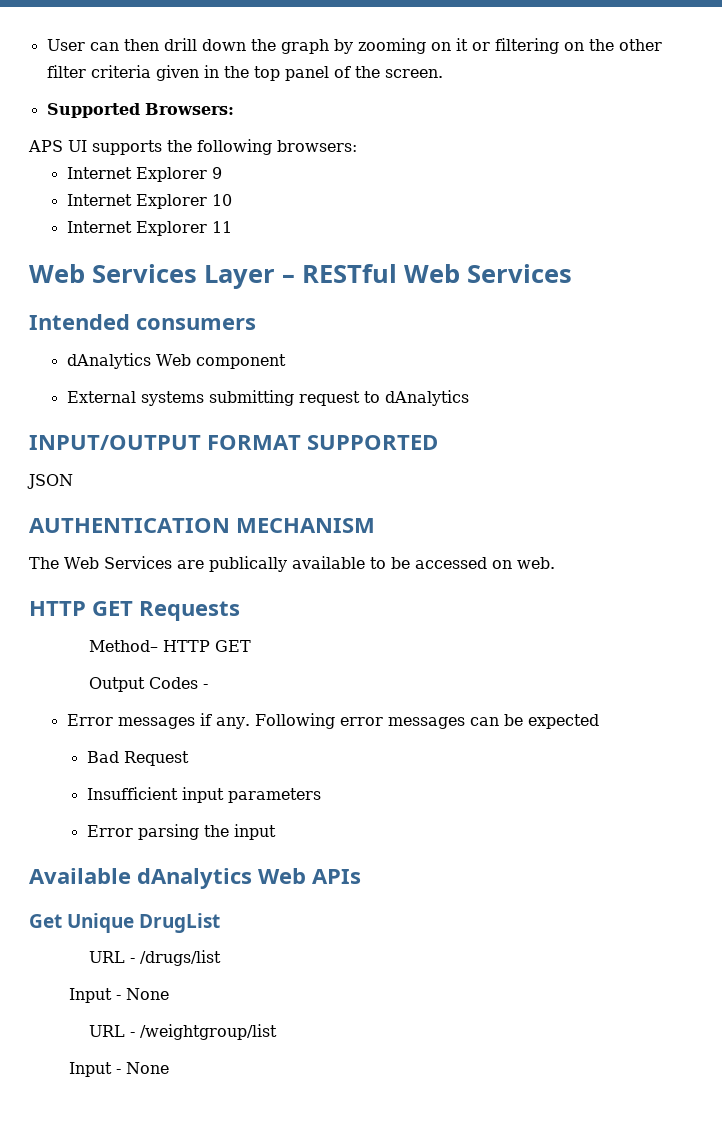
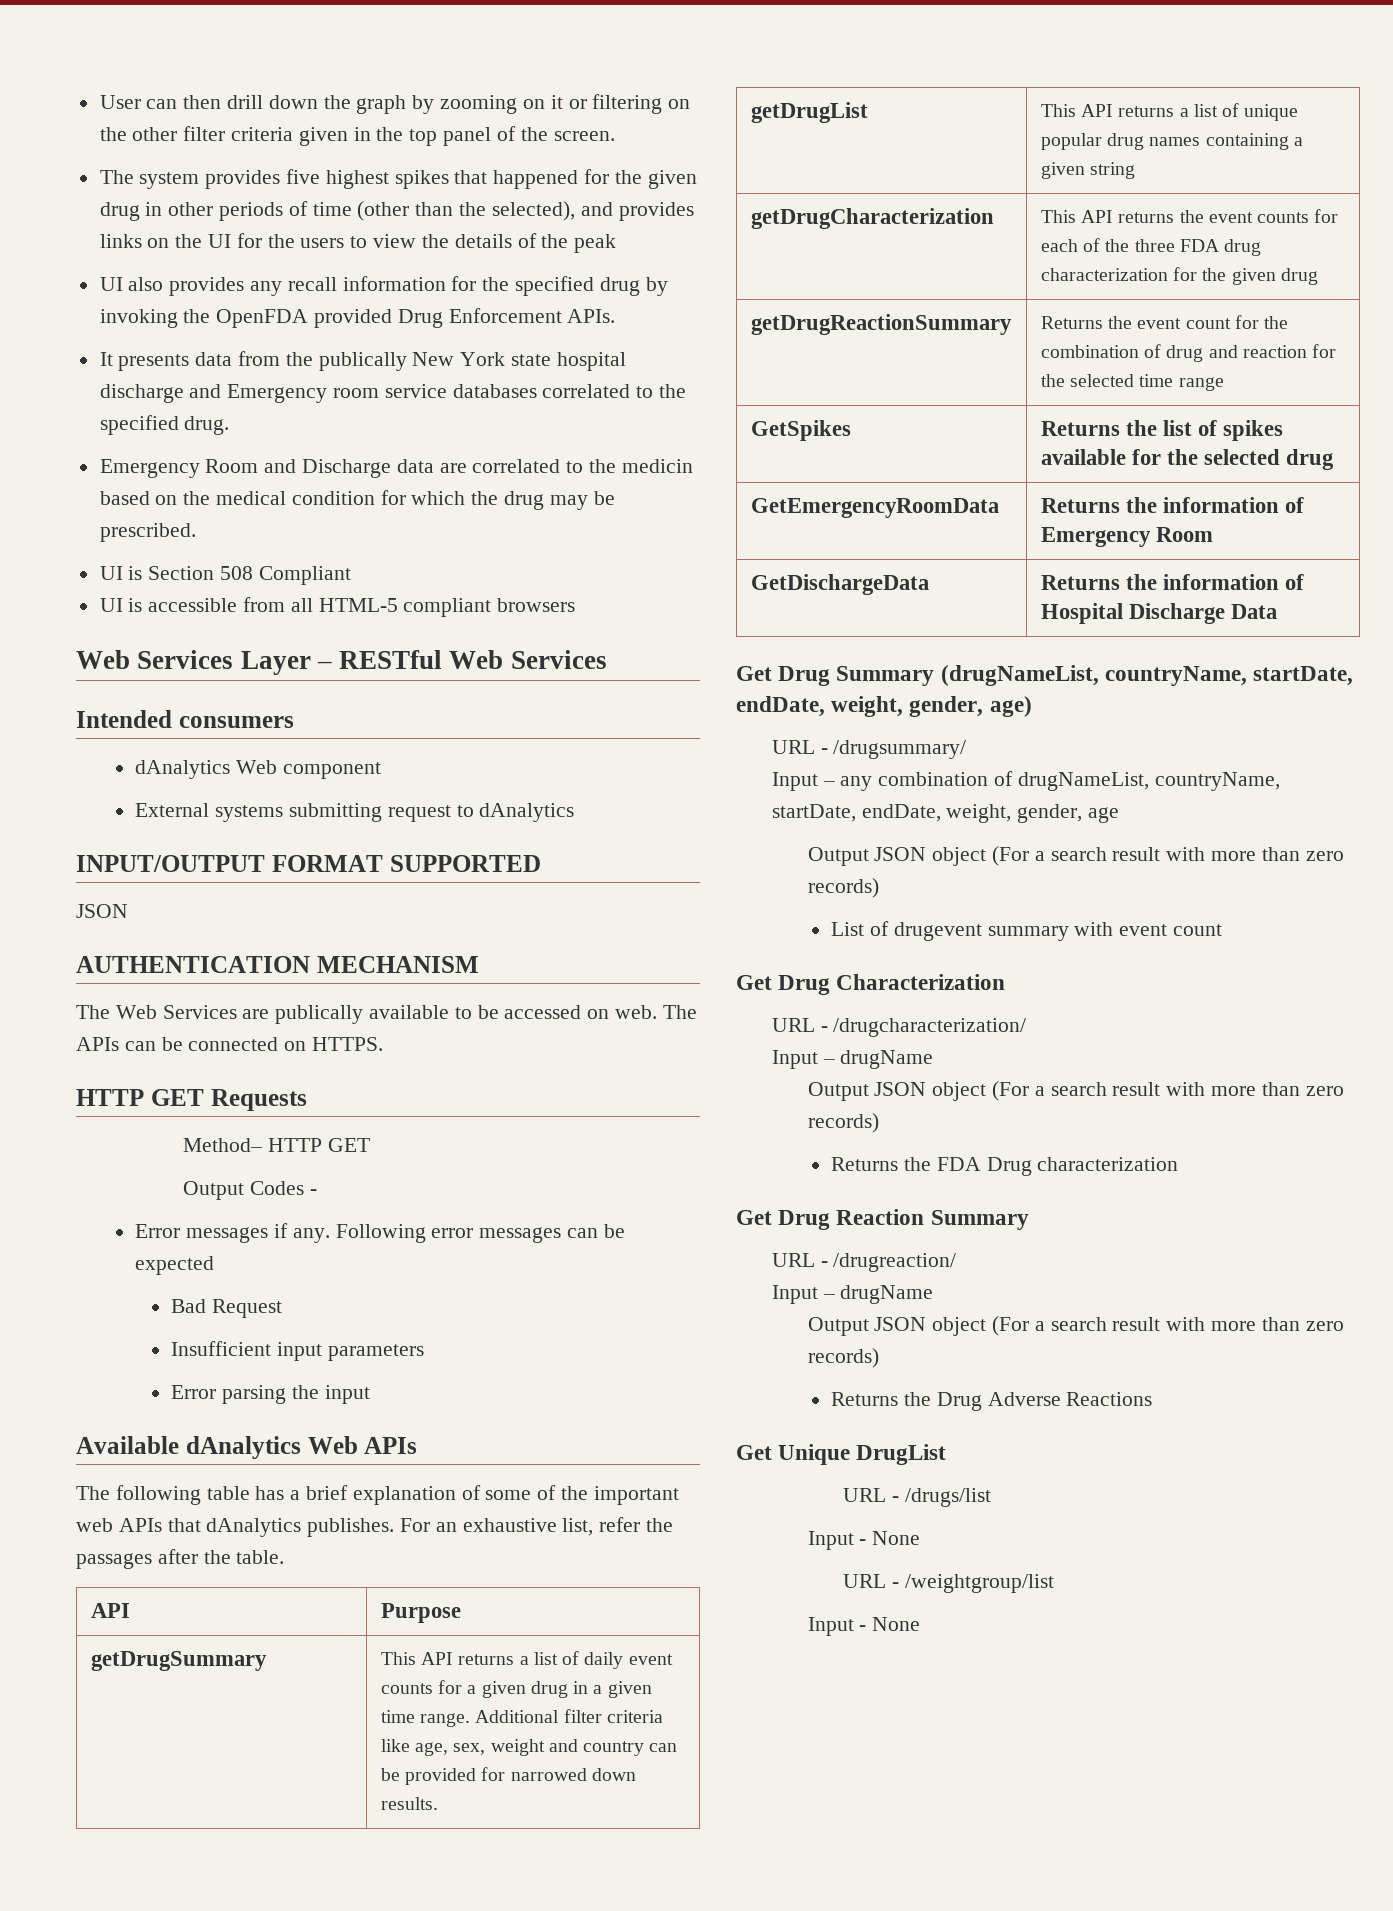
[46,103,234,118] [28,139,357,155] [66,167,222,182] [66,194,232,209] [66,221,232,236] Supported Browsers: // APS UI supports the following browsers: // Internet Explorer 9 // Internet Explorer 10 // Internet Explorer 11 -> [99,169,697,189] [99,201,694,221] [99,233,617,253] [99,276,668,296] [99,308,616,328] [99,351,626,371] [99,384,687,403] [99,415,230,435] [99,459,693,478] [99,490,615,510] [99,523,196,542] [99,566,351,585] [99,597,576,617] The system provides five highest spikes that happened for the given drug in other periods of time (other than the selected), and provides links on the UI for the users to view the details of the peak // UI also provides any recall information for the specified drug by invoking the OpenFDA provided Drug Enforcement APIs. // It presents data from the publically New York state hospital discharge and Emergency room service databases correlated to the specified drug. // Emergency Room and Discharge data are correlated to the medicin based on the medical condition for which the drug may be prescribed. // UI is Section 508 Compliant // UI is accessible from all HTML-5 compliant browsers
(555, 563) none -> [662,1005,697,1019] [76,1037,384,1051] The APIs can be connected on HTTPS.
(361, 876) none -> [76,1485,679,1505] [76,1517,674,1537] [76,1549,285,1569] [90,1603,130,1618] [380,1603,461,1623] [90,1651,267,1671] [380,1651,673,1669] [380,1680,652,1698] [380,1709,663,1727] [380,1739,678,1756] [380,1767,636,1785] [380,1797,438,1810] [750,102,868,123] [1040,103,1299,121] [1040,133,1303,150] [1040,162,1136,179] [750,208,994,229] [1040,209,1339,223] [1040,238,1262,256] [1040,267,1318,285] [750,314,1012,335] [1040,315,1289,329] [1040,344,1337,362] [1040,374,1224,391] [750,420,851,441] [1040,420,1284,441] [1040,449,1335,470] [750,498,999,518] [1040,497,1305,513] [1040,527,1213,547] [750,574,929,595] [1040,574,1305,590] [1040,603,1278,624] [736,665,1354,686] [736,696,1032,717] [771,740,967,759] [771,771,1280,791] [771,804,1119,823] [807,846,1344,866] [807,878,879,898] [831,921,1223,941] [736,974,1006,995] [771,1018,1027,1037] [771,1050,934,1069] [807,1081,1344,1101] [807,1113,879,1133] [831,1157,1179,1176] [736,1209,1029,1230] [771,1253,957,1272] [771,1285,934,1304] [807,1316,1344,1336] [807,1348,879,1368] [831,1392,1153,1411] // The following table has a brief explanation of some of the important web APIs that dAnalytics publishes. For an exhaustive list, refer the passages after the table. // API | Purpose // getDrugSummary | This API returns a list of daily event counts for a given drug in a given time range. Additional filter criteria like age, sex, weight and country can be provided for narrowed down results. // getDrugList | This API returns a list of unique popular drug names containing a given string // getDrugCharacterization | This API returns the event counts for each of the three FDA drug characterization for the given drug // getDrugReactionSummary | Returns the event count for the combination of drug and reaction for the selected time range // GetSpikes | Returns the list of spikes available for the selected drug // GetEmergencyRoomData | Returns the information of Emergency Room // GetDischargeData | Returns the information of Hospital Discharge Data // Get Drug Summary (drugNameList, countryName, startDate, endDate, weight, gender, age) // URL - /drugsummary/ // Input – any combination of drugNameList, countryName, startDate, endDate, weight, gender, age // Output JSON object (For a search result with more than zero records) // List of drugevent summary with event count // Get Drug Characterization // URL - /drugcharacterization/ // Input – drugName // Output JSON object (For a search result with more than zero records) // Returns the FDA Drug characterization // Get Drug Reaction Summary // URL - /drugreaction/ // Input – drugName // Output JSON object (For a search result with more than zero records) // Returns the Drug Adverse Reactions

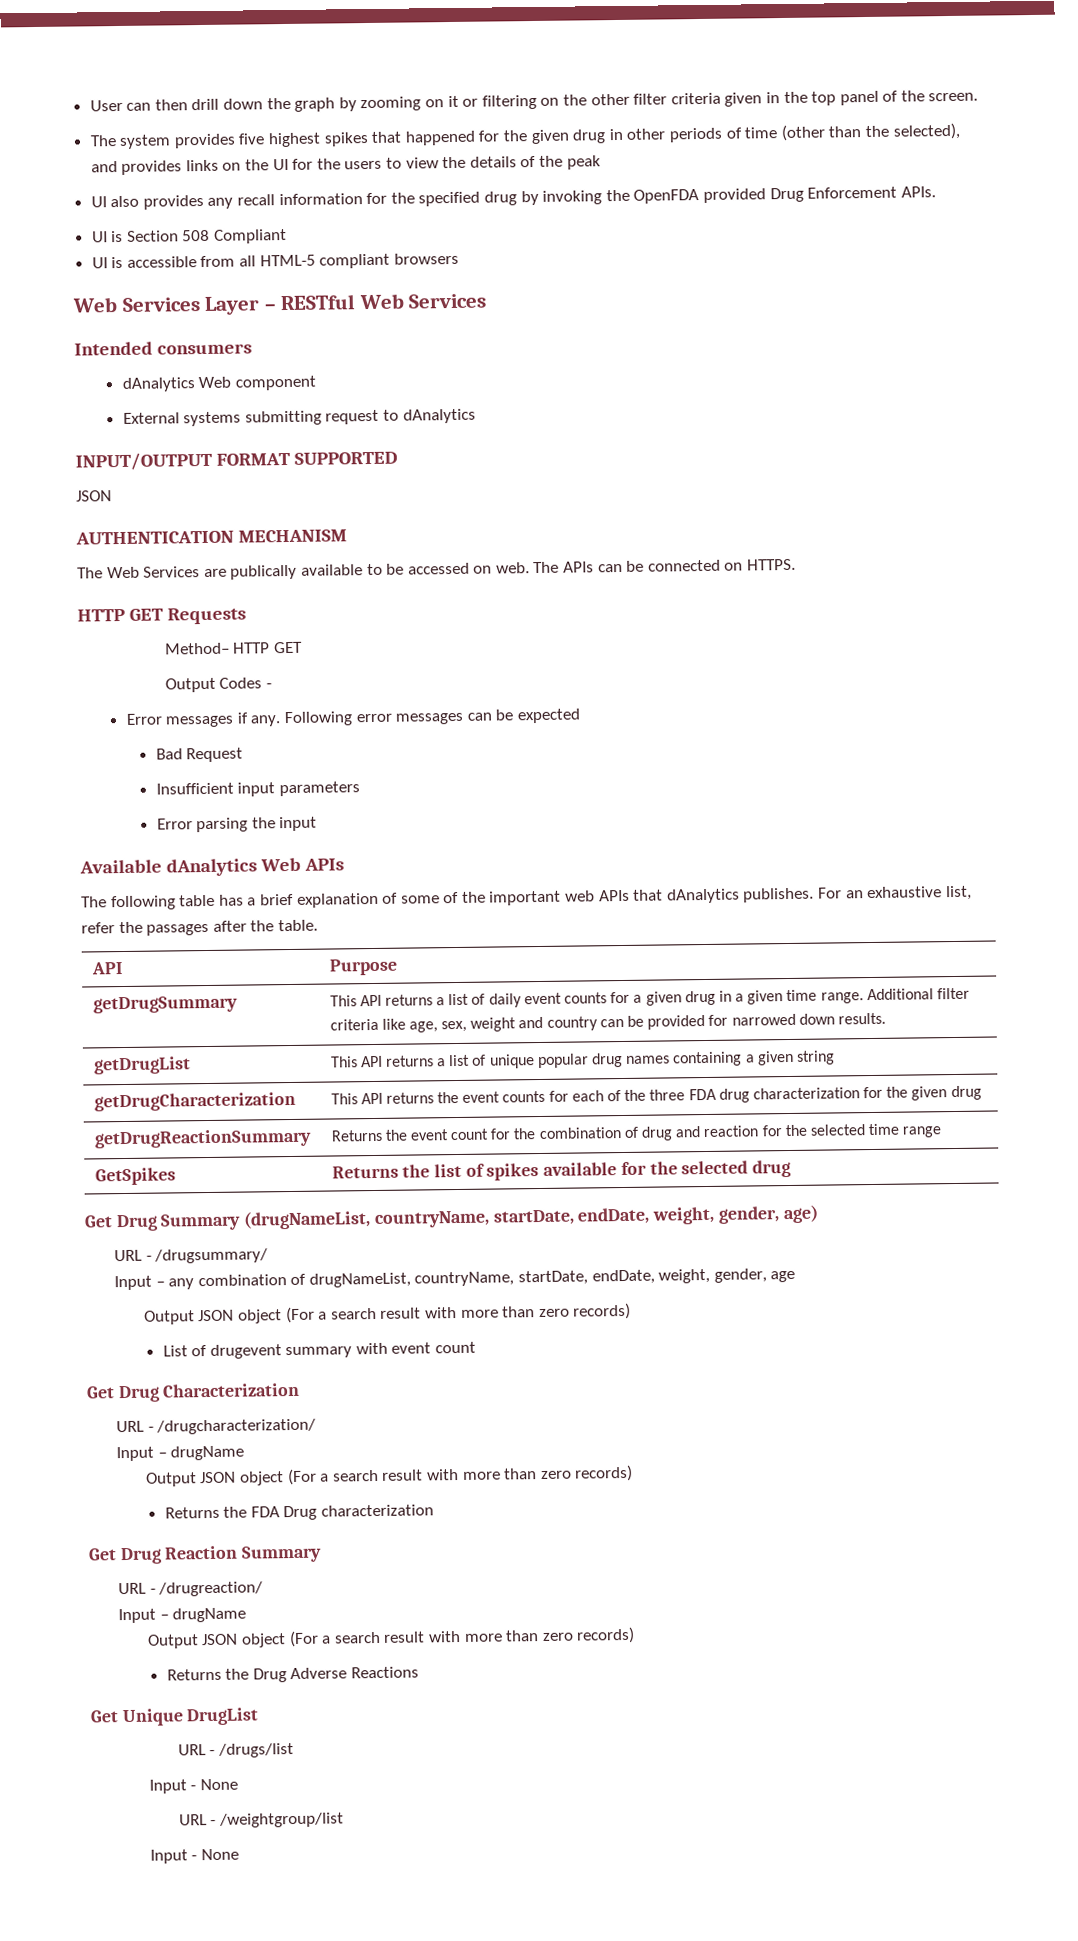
[99,351,626,371] [99,384,687,403] [99,415,230,435] [99,459,693,478] [99,490,615,510] [99,523,196,542] // It presents data from the publically New York state hospital discharge and Emergency room service databases correlated to the specified drug. // Emergency Room and Discharge data are correlated to the medicin based on the medical condition for which the drug may be prescribed. -> (936, 192) none
[750,498,999,518] [1040,497,1305,513] [1040,527,1213,547] [750,574,929,595] [1040,574,1305,590] [1040,603,1278,624] // GetEmergencyRoomData | Returns the information of Emergency Room // GetDischargeData | Returns the information of Hospital Discharge Data -> (792, 1168) none

